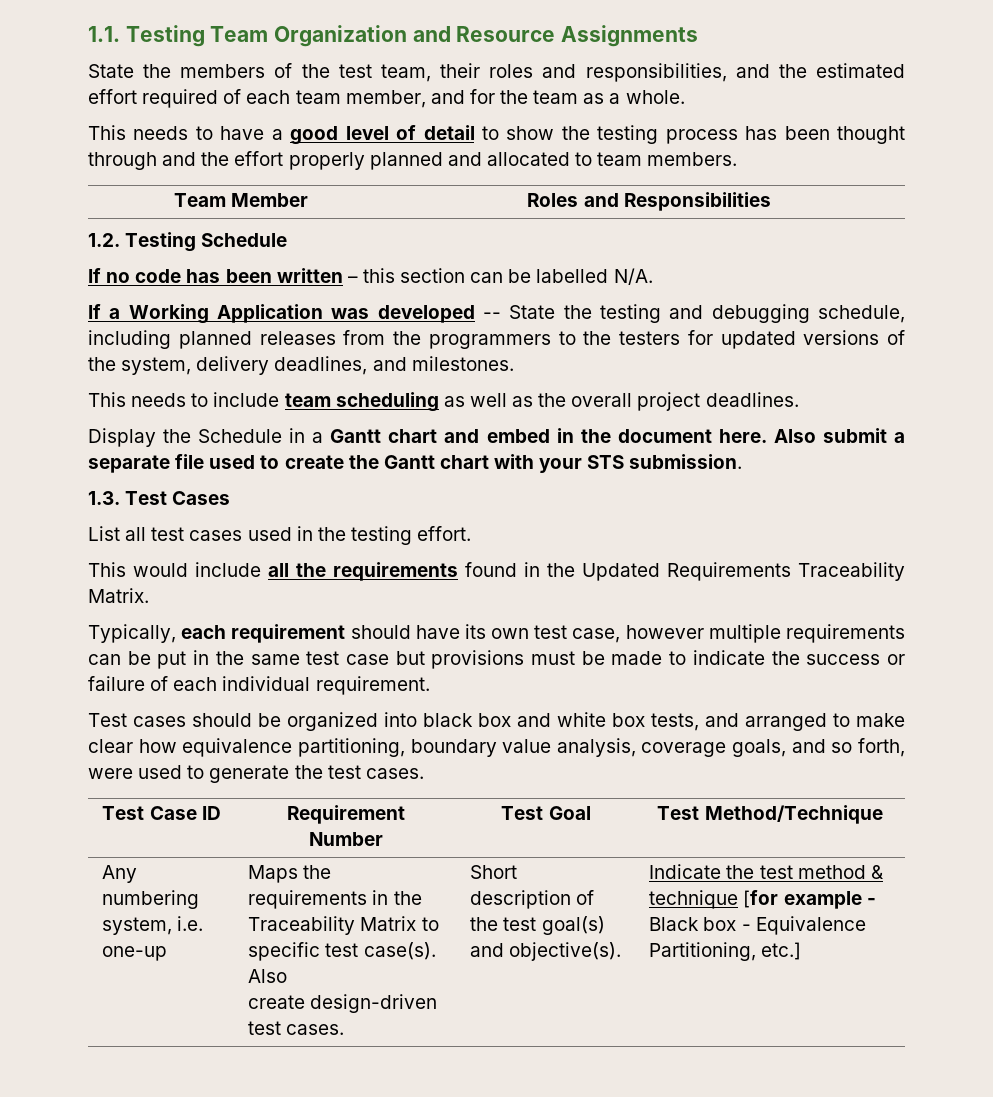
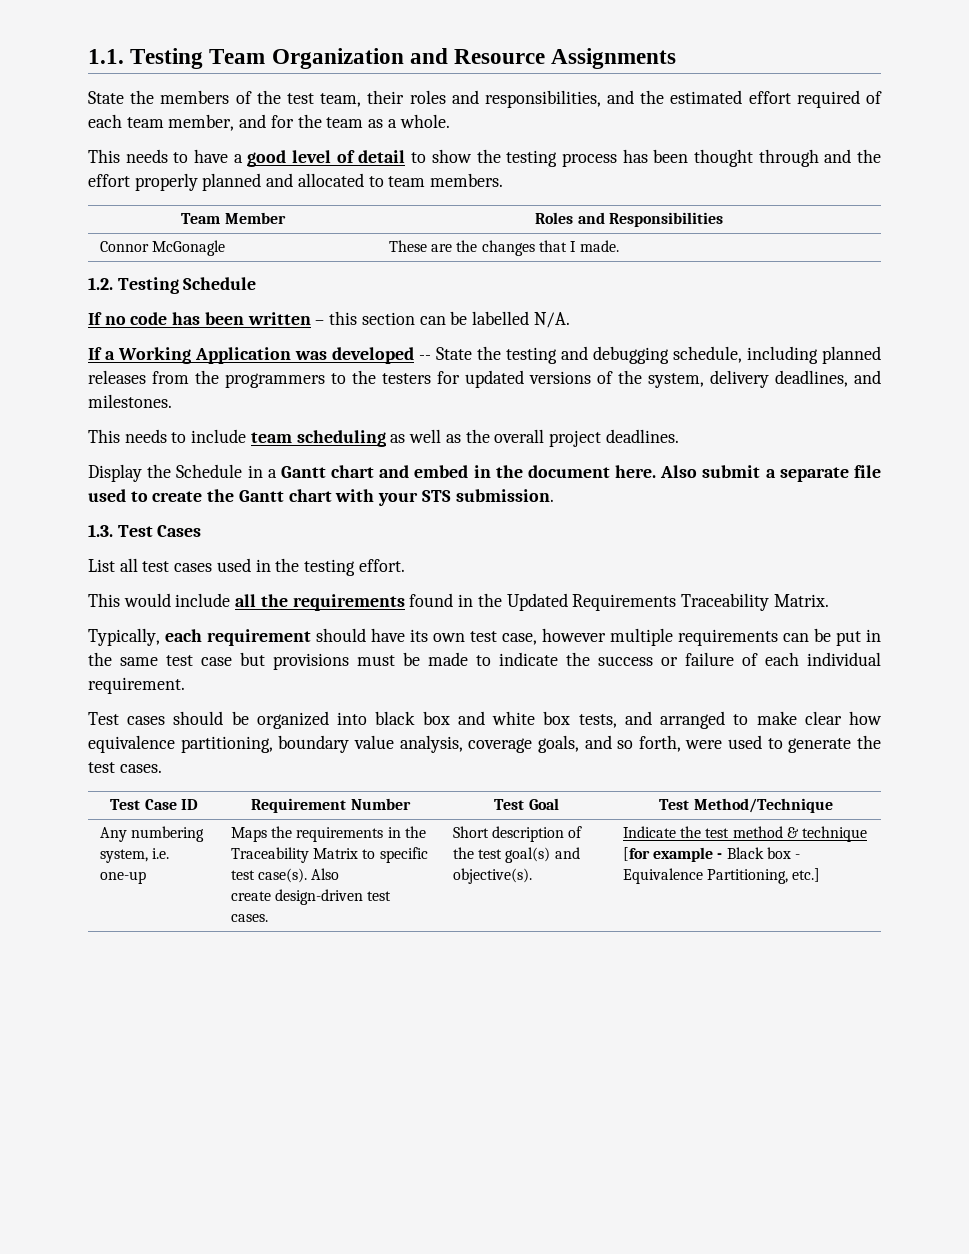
(771, 201) none -> [99,240,225,256] [388,240,619,256] // Connor McGonagle | These are the changes that I made.

